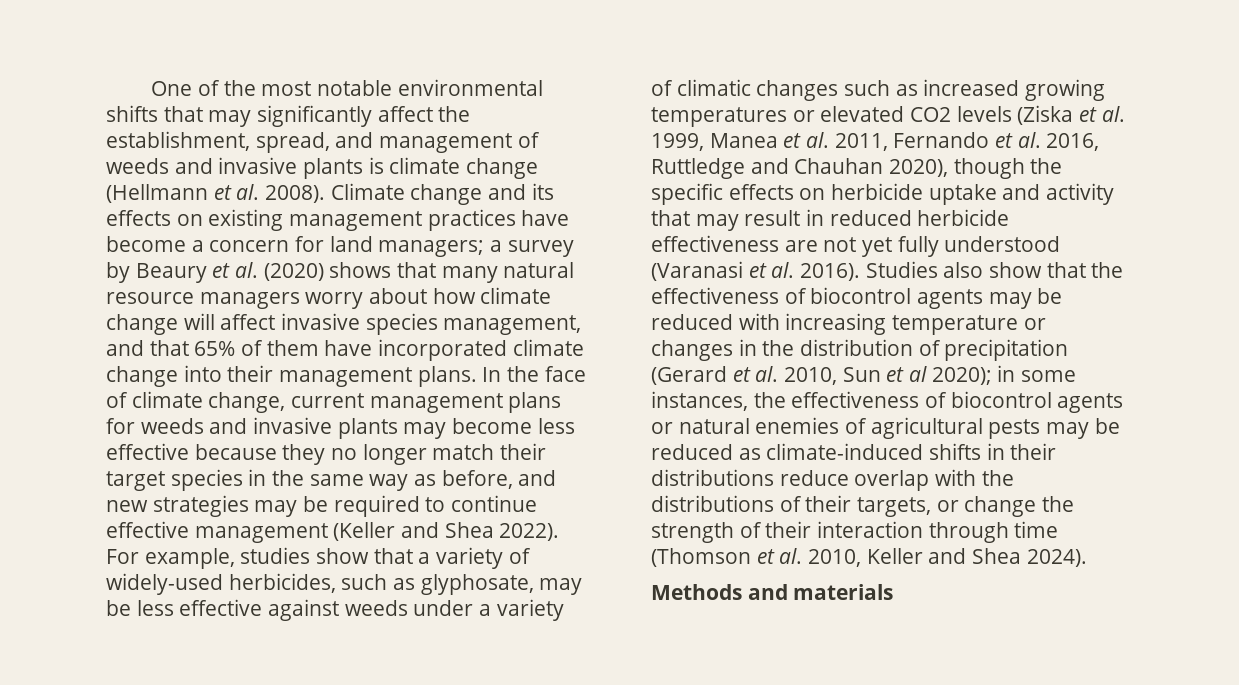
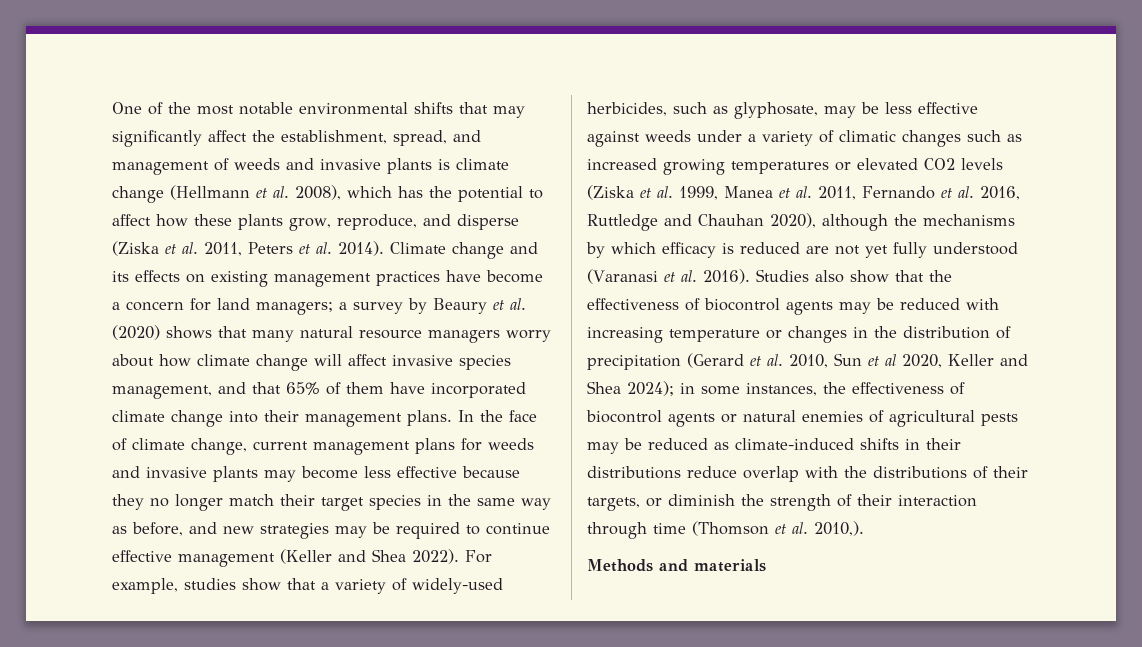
[265,185,326,203] 2008). -> [295,185,543,202] [112,214,519,231] [112,241,384,256] 2008), which has the potential to affect how these plants grow, reproduce, and disperse (Ziska et al. 2011, Peters et al. 2014).
[953,158,1063,179] [651,183,1115,205] [651,209,1010,231] [651,235,779,252] though the specific effects on herbicide uptake and activity that may result in reduced herbicide effectiveness -> [822,214,1015,231] [586,242,800,258] although the mechanisms by which efficacy is reduced
[931,367,992,385] 2020); -> [902,354,1028,368] [587,381,674,396] 2020, Keller and Shea 2024);
[964,496,1037,517] change -> [668,494,735,506] diminish
[808,548,1087,567] 2010, Keller and Shea 2024). -> [814,521,864,536] 2010,).

